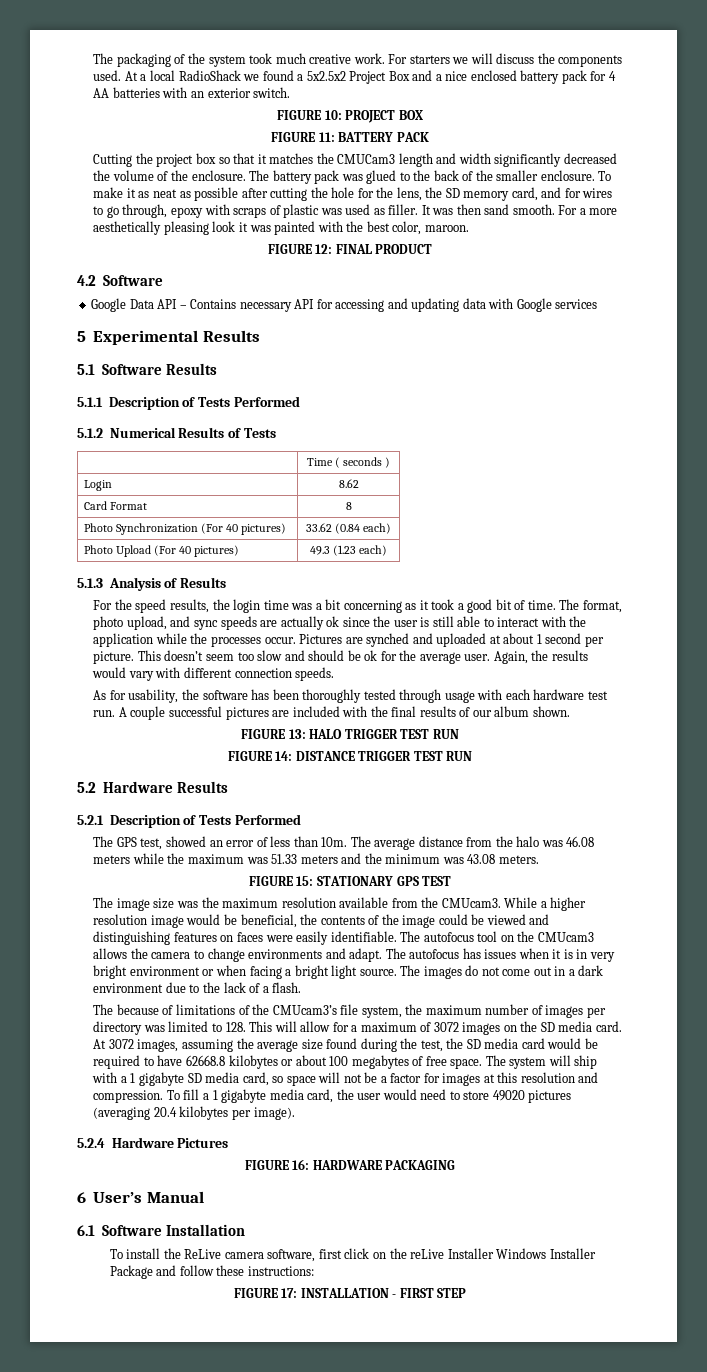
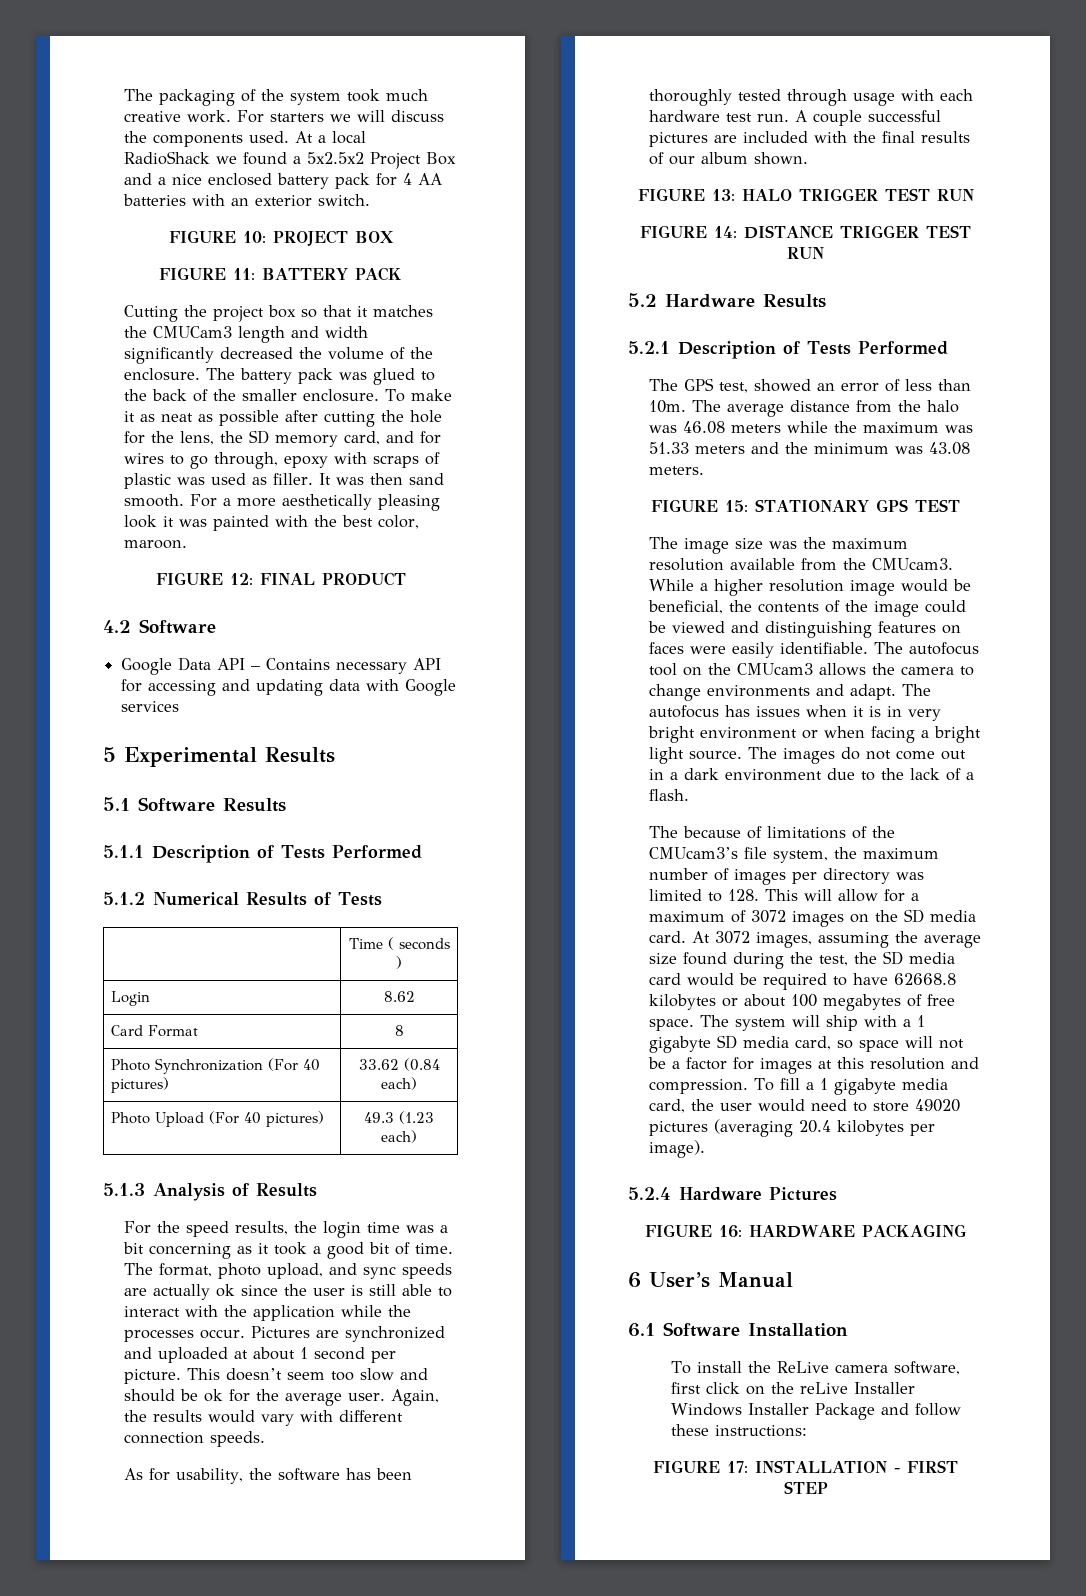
[366,633,410,647] synched -> [345,1326,446,1342] synchronized

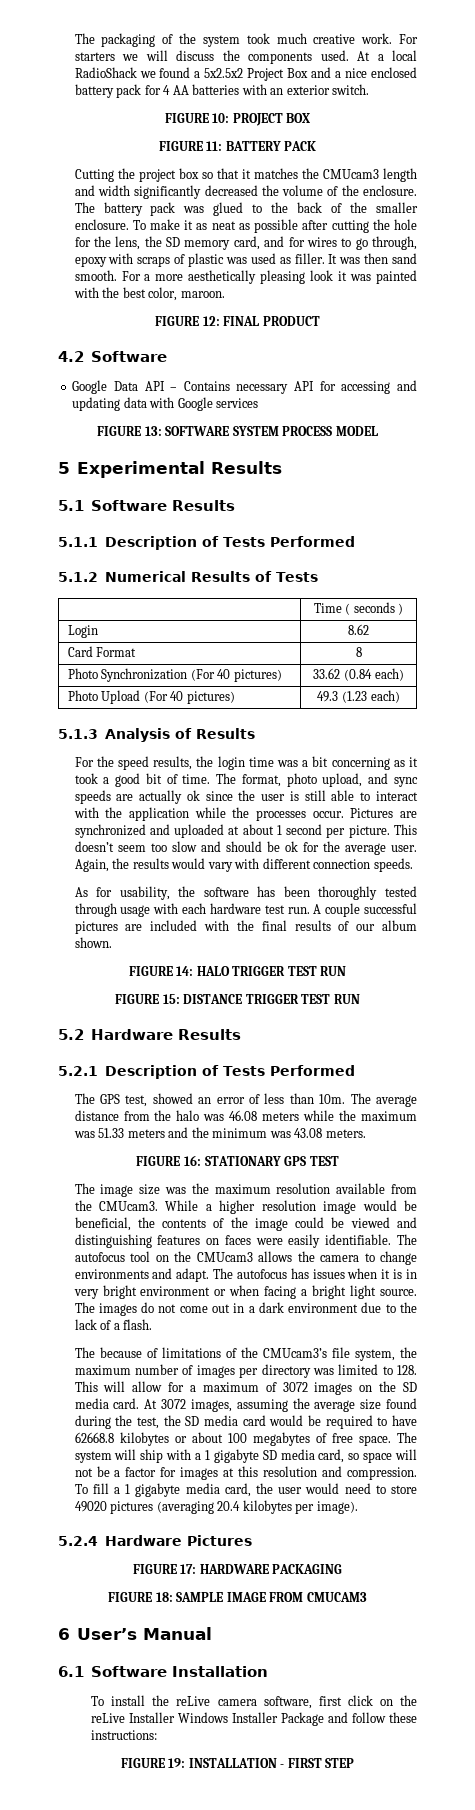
[153,326,233,338] CMUCam3 -> [322,169,379,179] CMUcam3
(180, 706) none -> [97,426,378,436] // FIGURE 13: SOFTWARE SYSTEM PROCESS MODEL
[711,189,735,201] 13: -> [176,966,194,976] 14:
[714,226,738,238] 14: -> [162,994,180,1004] 15:
[725,500,749,512] 15: -> [183,1155,201,1166] 16:
[719,1225,743,1238] 16: -> [180,1564,197,1574] 17:
(966, 1231) none -> [108,1592,367,1602] // FIGURE 18: SAMPLE IMAGE FROM CMUCAM3
[776,1361,829,1373] ReLive -> [176,1696,211,1706] reLive
[726,1461,748,1473] 17: -> [168,1758,186,1768] 19:

